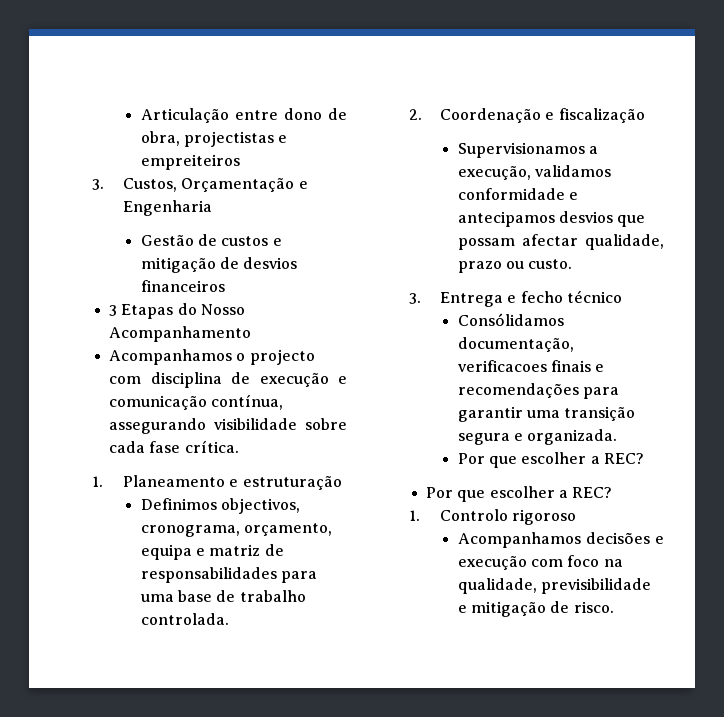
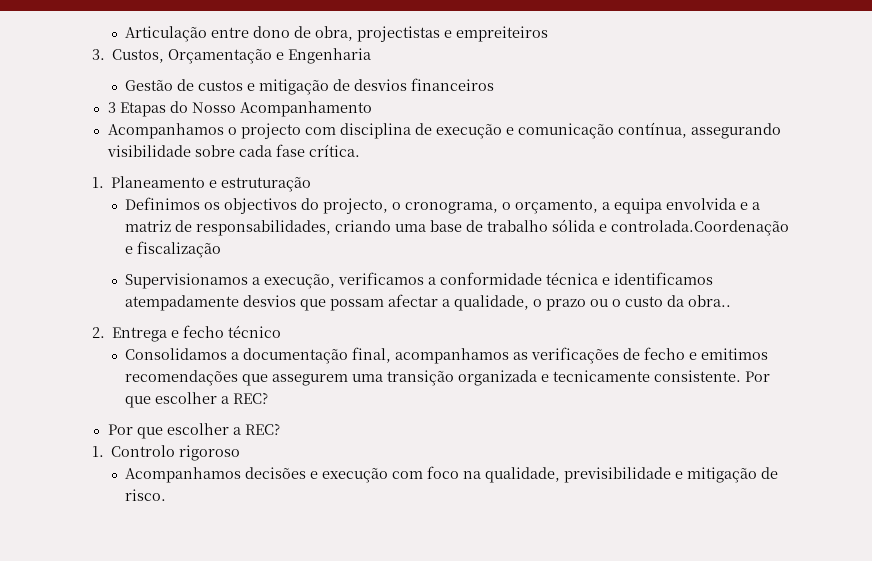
[220,498,300,514] [140,523,332,537] [140,544,284,560] [140,567,317,583] objectivos, cronograma, orçamento, equipa e matriz de responsabilidades para -> [204,198,761,214] [125,220,392,236] os objectivos do projecto, o cronograma, o orçamento, a equipa envolvida e a matriz de responsabilidades, criando
[140,613,229,625] [408,108,541,123] controlada. // 2. Coordenação -> [552,219,790,236] sólida e controlada.Coordenação
[534,165,611,177] [457,188,578,200] [457,211,646,227] [457,234,664,250] [457,259,573,273] [408,290,622,307] [457,313,564,326] [457,337,574,352] [457,360,605,372] [457,383,619,399] [457,406,636,422] [457,429,618,445] validamos conformidade e antecipamos desvios que possam afectar qualidade, prazo ou custo. // 3. Entrega e fecho técnico // Consólidamos documentação, verificacoes finais e recomendações para garantir uma transição segura e organizada. // -> [338,272,714,285] [125,294,732,311] [91,325,281,342] [125,347,769,364] [125,370,742,386] verificamos a conformidade técnica e identificamos atempadamente desvios que possam afectar a qualidade, o prazo ou o custo da obra.. // 2. Entrega e fecho técnico // Consolidamos a documentação final, acompanhamos as verificações de fecho e emitimos recomendações que assegurem uma transição organizada e tecnicamente consistente.

